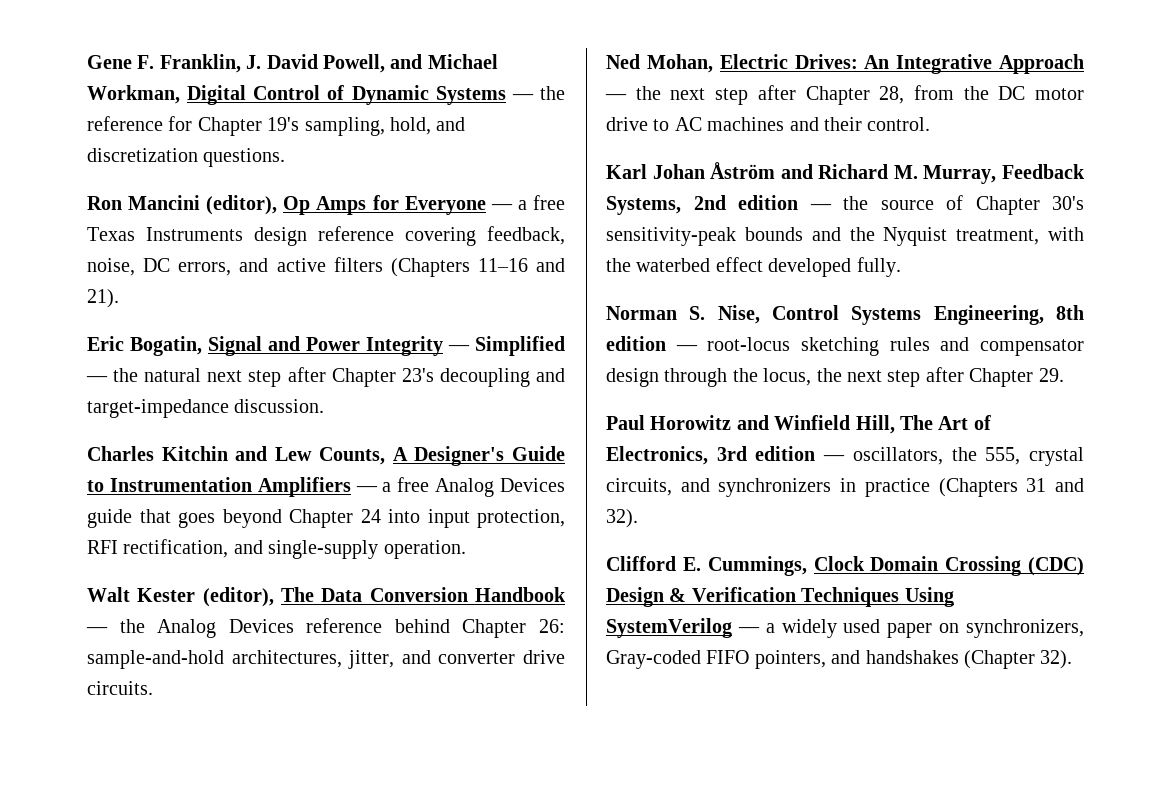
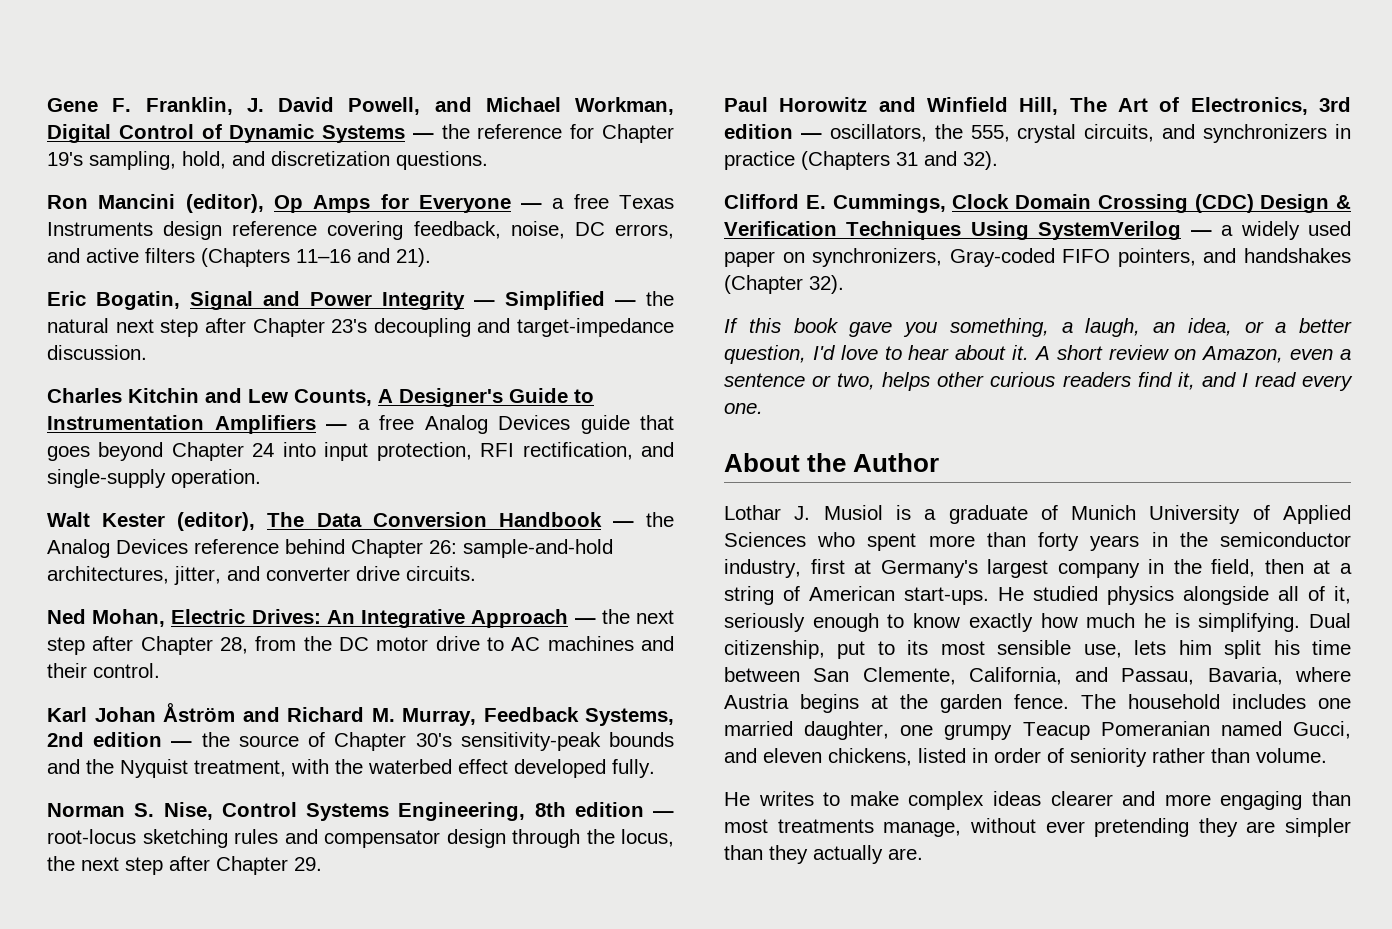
(1073, 659) none -> [724,318,1352,337] [724,345,1351,364] [724,372,1353,391] [724,403,763,414] [724,453,940,472] [724,505,1351,524] [724,532,1351,551] [724,559,1352,578] [724,586,1351,605] [724,613,1351,632] [724,640,1351,659] [724,667,1351,685] [724,694,1351,713] [724,721,1351,740] [724,748,1327,767] [724,791,1351,810] [724,818,1351,837] [724,845,923,864] // If this book gave you something, a laugh, an idea, or a better question, I'd love to hear about it. A short review on Amazon, even a sentence or two, helps other curious readers find it, and I read every one. // About the Author // Lothar J. Musiol is a graduate of Munich University of Applied Sciences who spent more than forty years in the semiconductor industry, first at Germany's largest company in the field, then at a string of American start-ups. He studied physics alongside all of it, seriously enough to know exactly how much he is simplifying. Dual citizenship, put to its most sensible use, lets him split his time between San Clemente, California, and Passau, Bavaria, where Austria begins at the garden fence. The household includes one married daughter, one grumpy Teacup Pomeranian named Gucci, and eleven chickens, listed in order of seniority rather than volume. // He writes to make complex ideas clearer and more engaging than most treatments manage, without ever pretending they are simpler than they actually are.

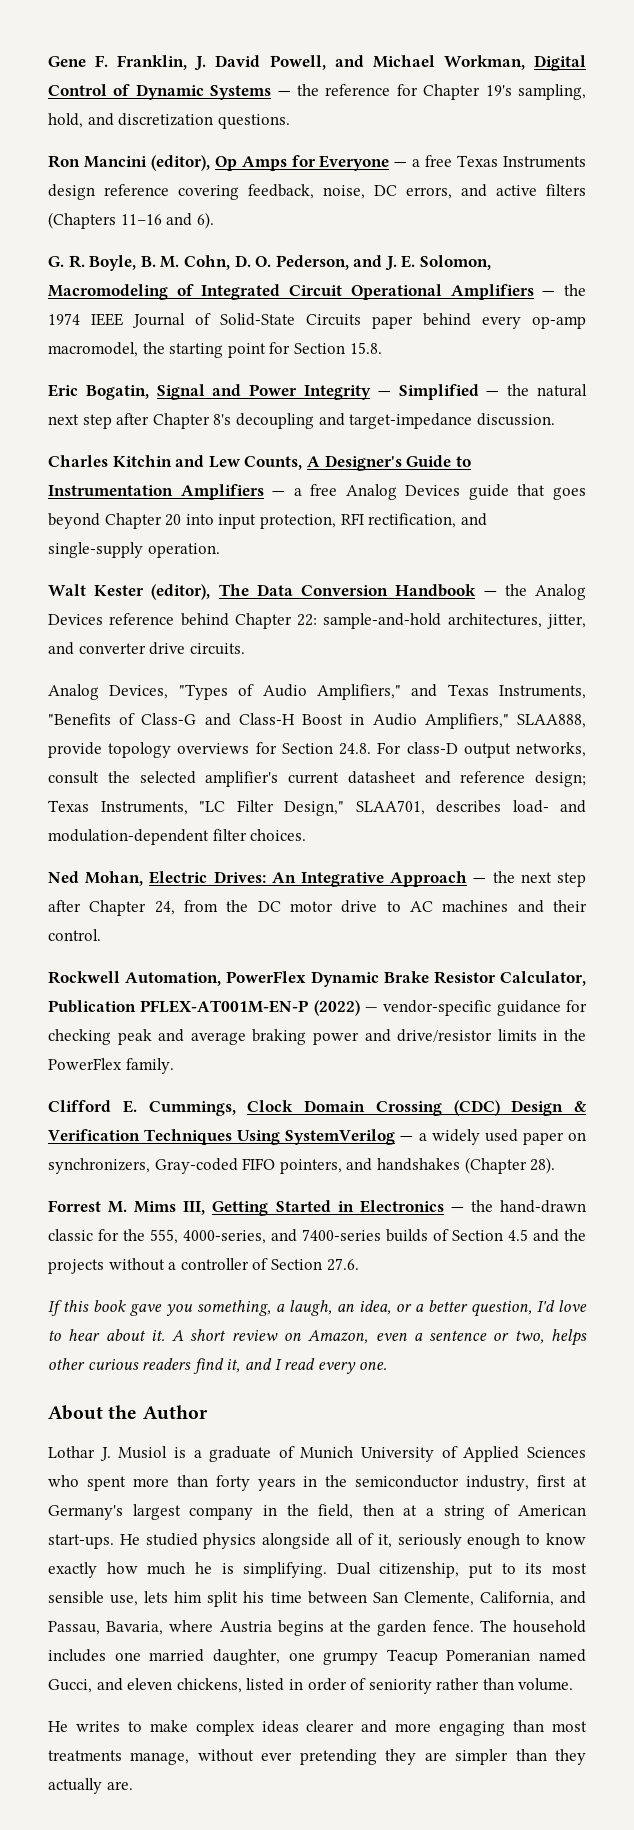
[396,248,431,267] 21). -> [196,212,214,229] [48,255,492,271] [48,284,586,300] [48,313,586,329] [48,342,382,358] 6). // G. R. Boyle, B. M. Cohn, D. O. Pederson, and J. E. Solomon, Macromodeling of Integrated Circuit Operational Amplifiers — the 1974 IEEE Journal of Solid-State Circuits paper behind every op-amp macromodel, the starting point for Section 15.8.
[331,319,368,333] 23's -> [213,414,232,425] 8's
[252,443,275,457] 24 -> [165,514,182,526] 20
[429,540,457,554] 26: -> [297,614,318,626] 22:
(476, 573) none -> [48,684,586,700] [48,713,586,729] [48,742,586,758] [48,771,586,787] [48,800,586,816] [48,829,307,845] // Analog Devices, "Types of Audio Amplifiers," and Texas Instruments, "Benefits of Class-G and Class-H Boost in Audio Amplifiers," SLAA888, provide topology overviews for Section 24.8. For class-D output networks, consult the selected amplifier's current datasheet and reference design; Texas Instruments, "LC Filter Design," SLAA701, describes load- and modulation-dependent filter choices.
[220,637,249,654] 28, -> [154,901,175,915] 24,
[47,703,674,726] [47,732,674,751] [47,759,655,778] [47,802,674,821] [47,829,674,848] [47,856,322,875] [724,97,1351,115] [724,124,1351,143] [724,151,998,170] Karl Johan Åström and Richard M. Murray, Feedback Systems, 2nd edition — the source of Chapter 30's sensitivity-peak bounds and the Nyquist treatment, with the waterbed effect developed fully. // Norman S. Nise, Control Systems Engineering, 8th edition — root-locus sketching rules and compensator design through the locus, the next step after Chapter 29. // Paul Horowitz and Winfield Hill, The Art of Electronics, 3rd edition — oscillators, the 555, crystal circuits, and synchronizers in practice (Chapters 31 and 32). -> [48,971,586,987] [48,1000,587,1016] [48,1029,587,1045] [48,1058,174,1074] Rockwell Automation, PowerFlex Dynamic Brake Resistor Calculator, Publication PFLEX-AT001M-EN-P (2022) — vendor-specific guidance for checking peak and average braking power and drive/resistor limits in the PowerFlex family.
[809,275,844,294] 32). -> [530,1157,556,1174] [48,1200,587,1216] [48,1229,586,1244] [48,1258,359,1274] 28). // Forrest M. Mims III, Getting Started in Electronics — the hand-drawn classic for the 555, 4000-series, and 7400-series builds of Section 4.5 and the projects without a controller of Section 27.6.

